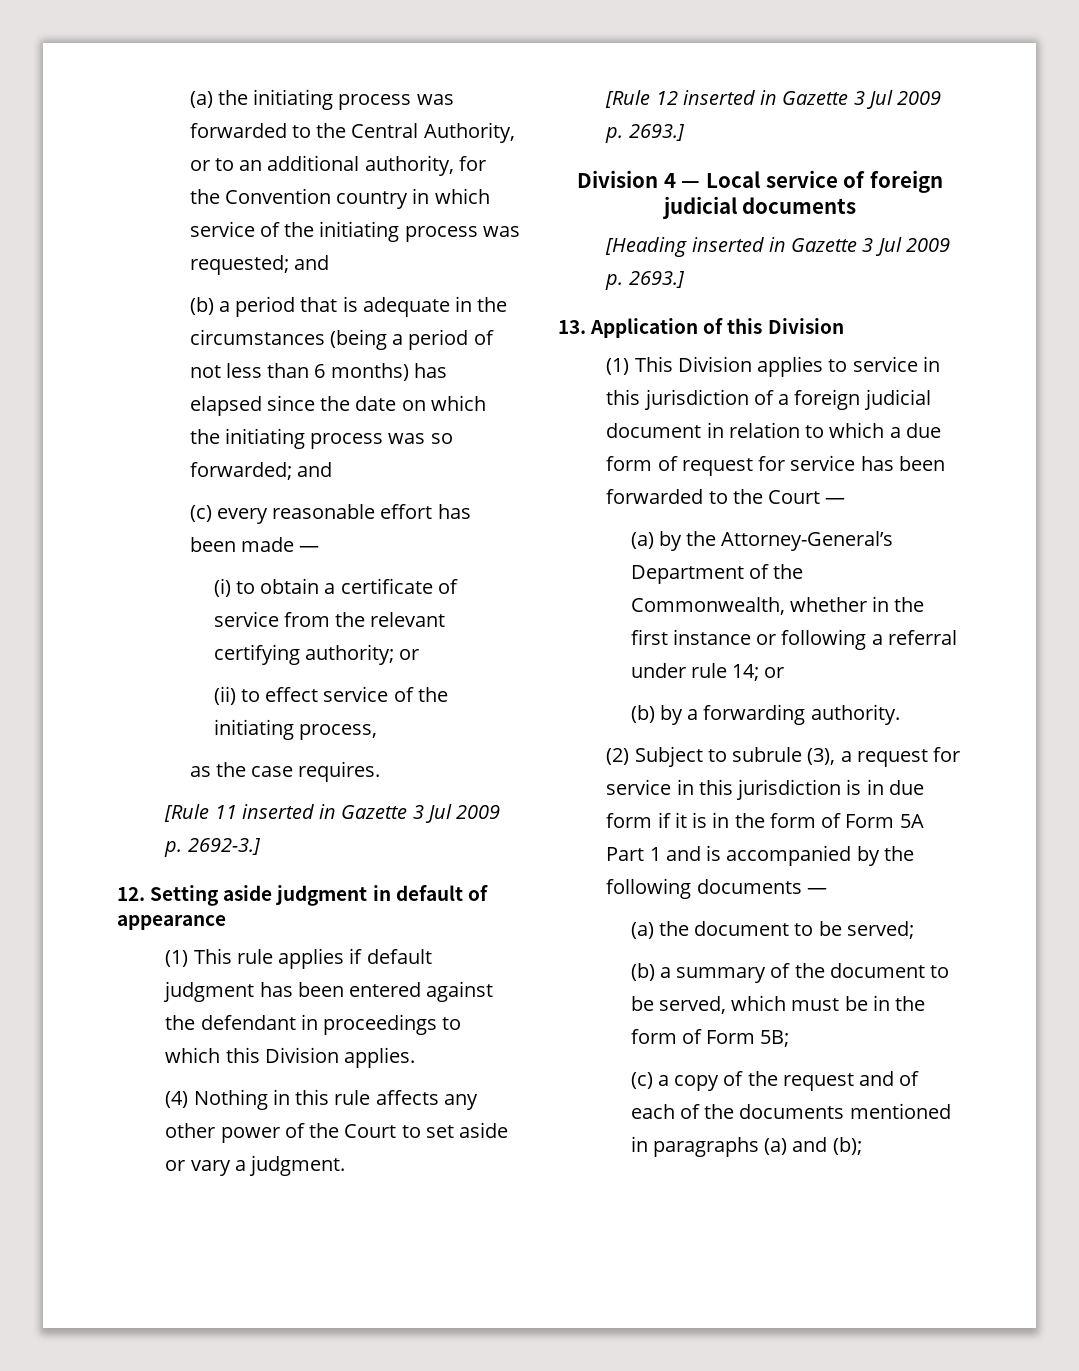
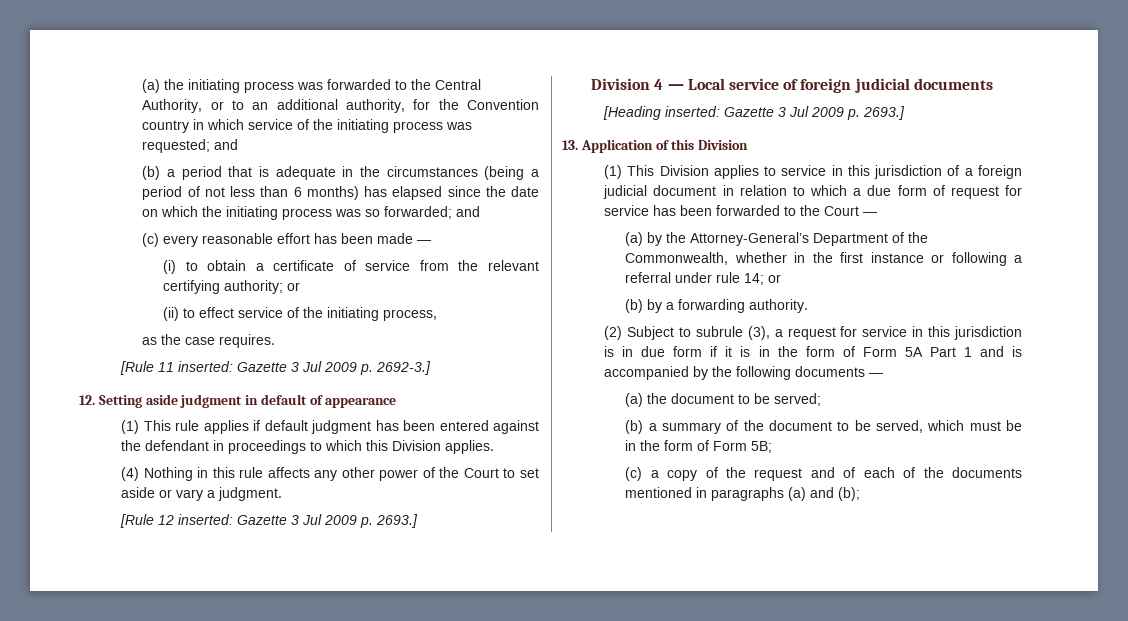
[241,804,337,819] inserted in -> [178,361,234,372] inserted:
[682,90,778,105] inserted in -> [178,514,234,525] inserted:
[691,237,786,252] inserted in -> [665,106,721,117] inserted:

